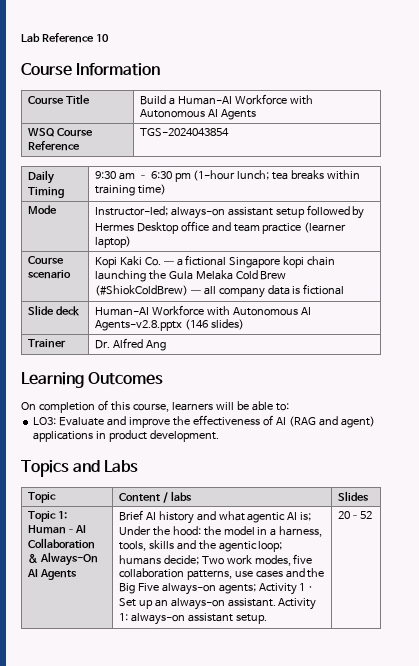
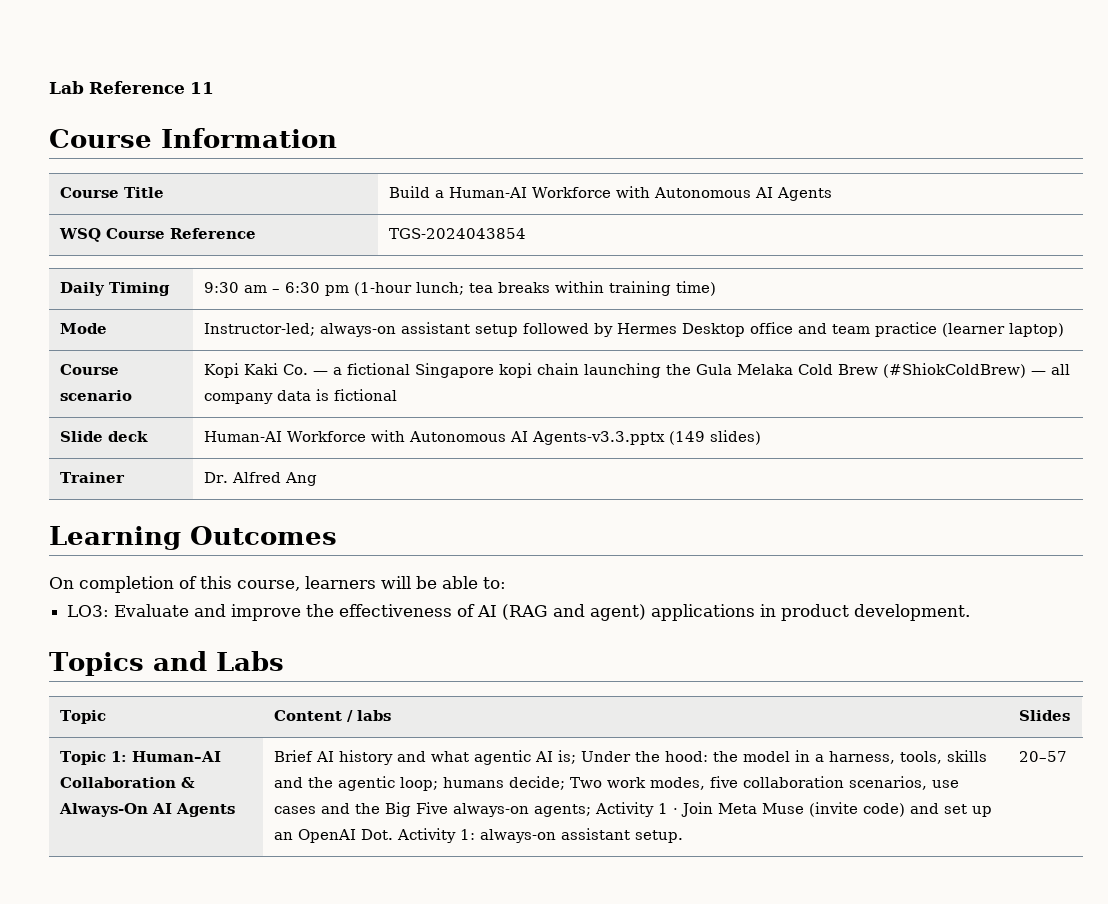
[95,34,109,42] 10 -> [190,82,214,94] 11
[94,319,208,331] Agents-v2.8.pptx (146 -> [531,431,705,445] Agents-v3.3.pptx (149
[186,570,232,580] patterns, -> [848,776,927,790] scenarios,
[118,598,276,610] Set up an always-on assistant. -> [680,802,992,817] [273,829,393,843] Join Meta Muse (invite code) and set up an OpenAI Dot.
[337,511,372,519] 20–52 -> [1018,751,1067,762] 20–57

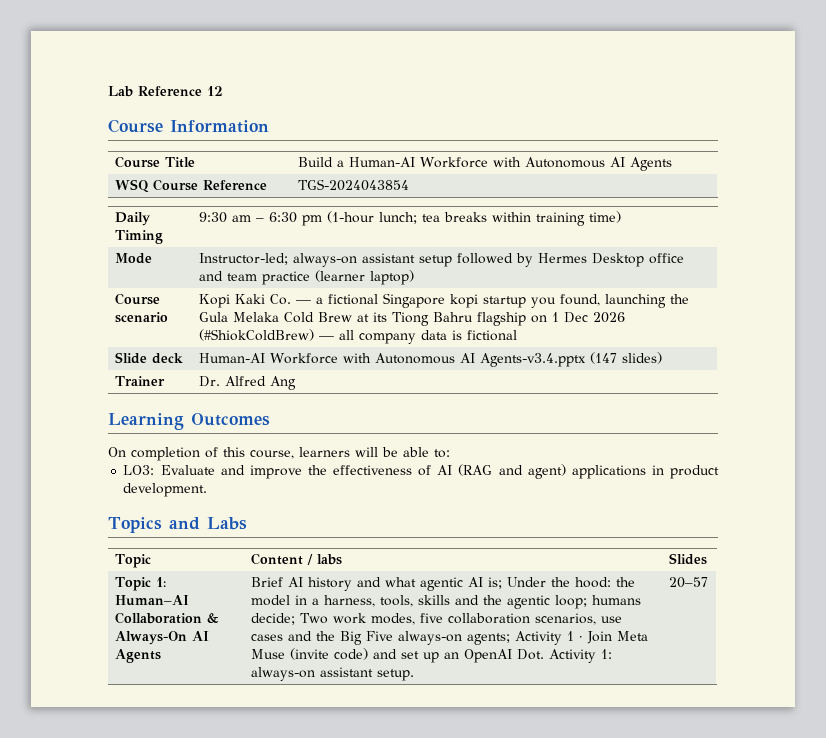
[190,82,214,94] 11 -> [207,86,223,96] 12
[536,363,579,375] chain -> [483,294,601,308] startup you found,
(878, 369) none -> [357,312,626,326] at its Tiong Bahru flagship on 1 Dec 2026
[531,431,705,445] Agents-v3.3.pptx (149 -> [480,352,618,367] Agents-v3.4.pptx (147

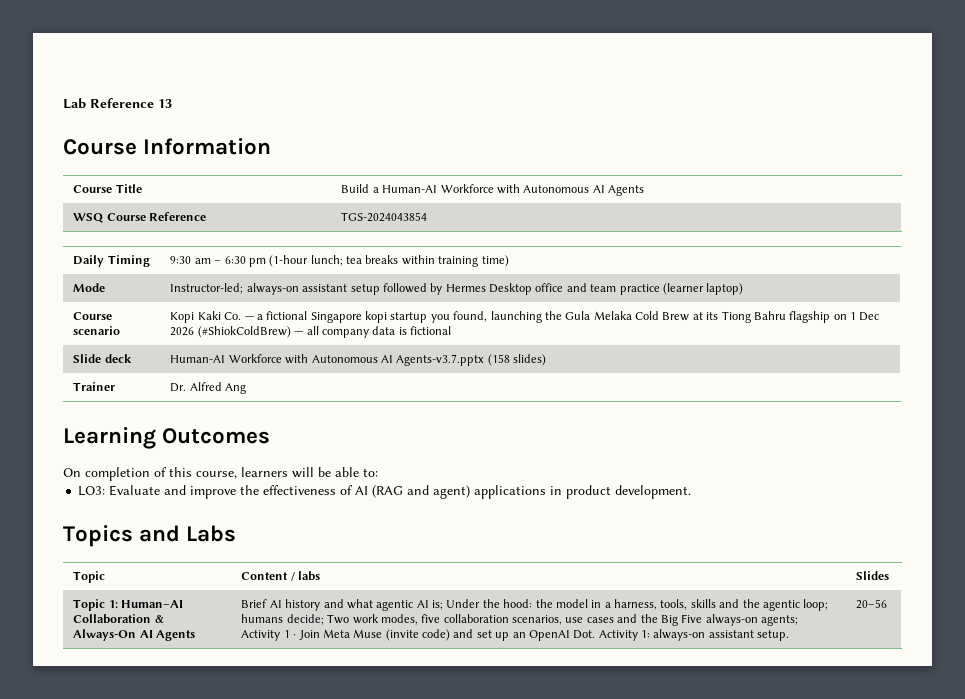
[207,86,223,96] 12 -> [158,99,172,108] 13
[480,352,618,367] Agents-v3.4.pptx (147 -> [396,354,510,366] Agents-v3.7.pptx (158
[669,577,709,588] 20–57 -> [856,599,888,609] 20–56

